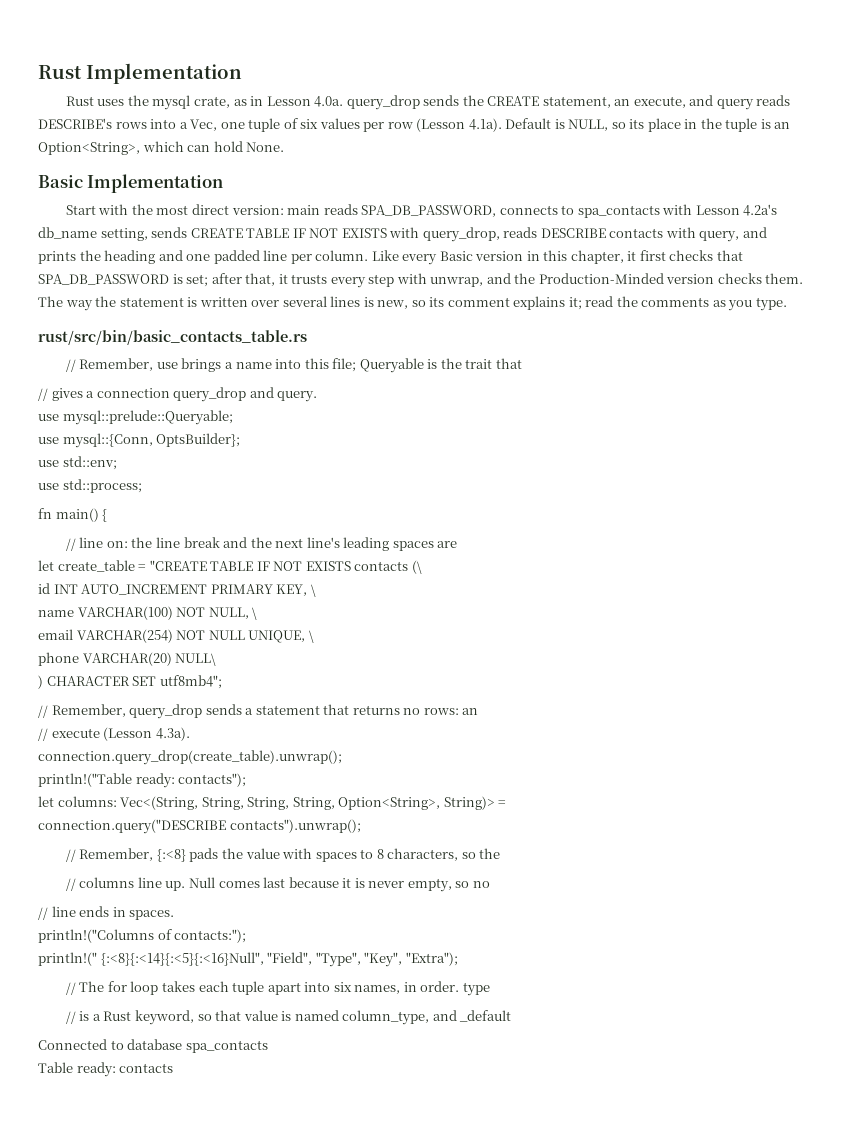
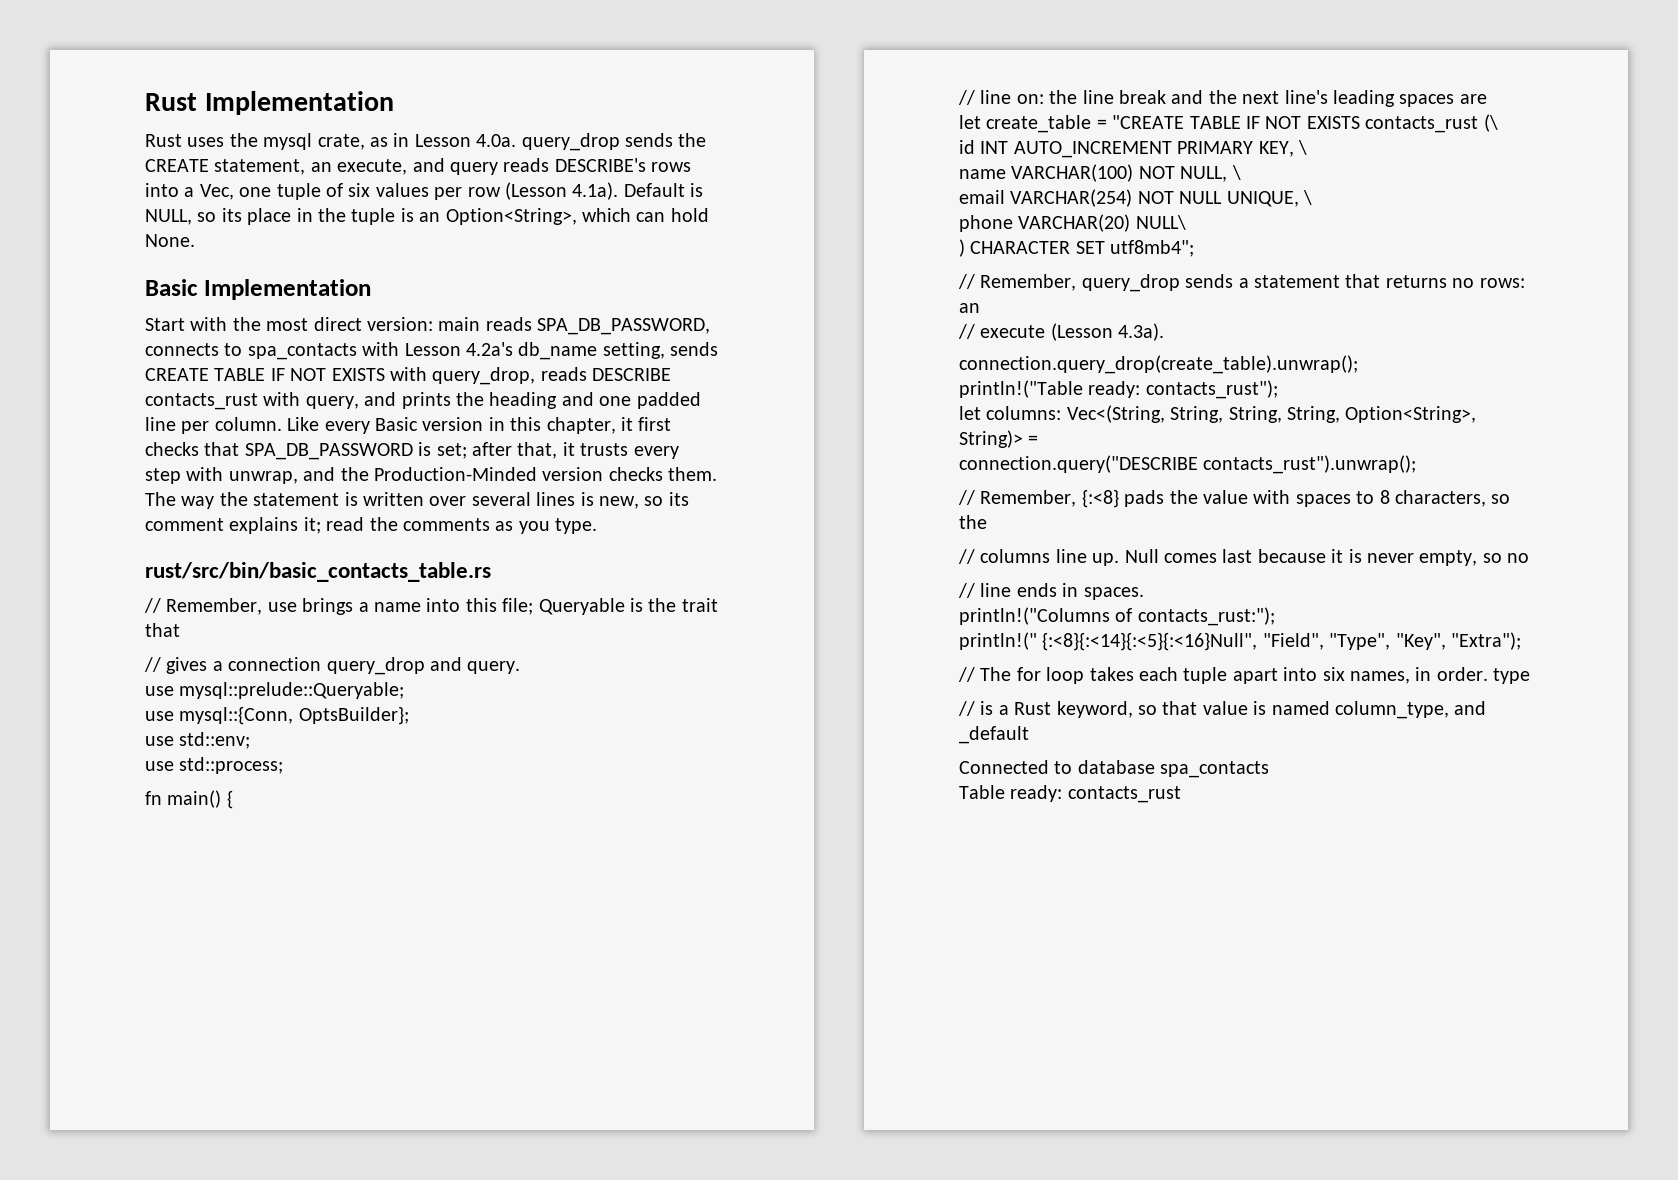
[609,228,664,238] contacts -> [145,393,258,410] contacts_rust
[354,561,409,571] contacts -> [1365,116,1479,133] contacts_rust
[178,773,247,787] contacts"); -> [1145,380,1278,399] contacts_rust");
[229,819,361,833] contacts").unwrap(); -> [1203,455,1417,474] contacts_rust").unwrap();
[174,929,247,943] contacts:"); -> [1137,607,1275,626] contacts_rust:");
[119,1063,174,1073] contacts -> [1067,786,1181,803] contacts_rust

